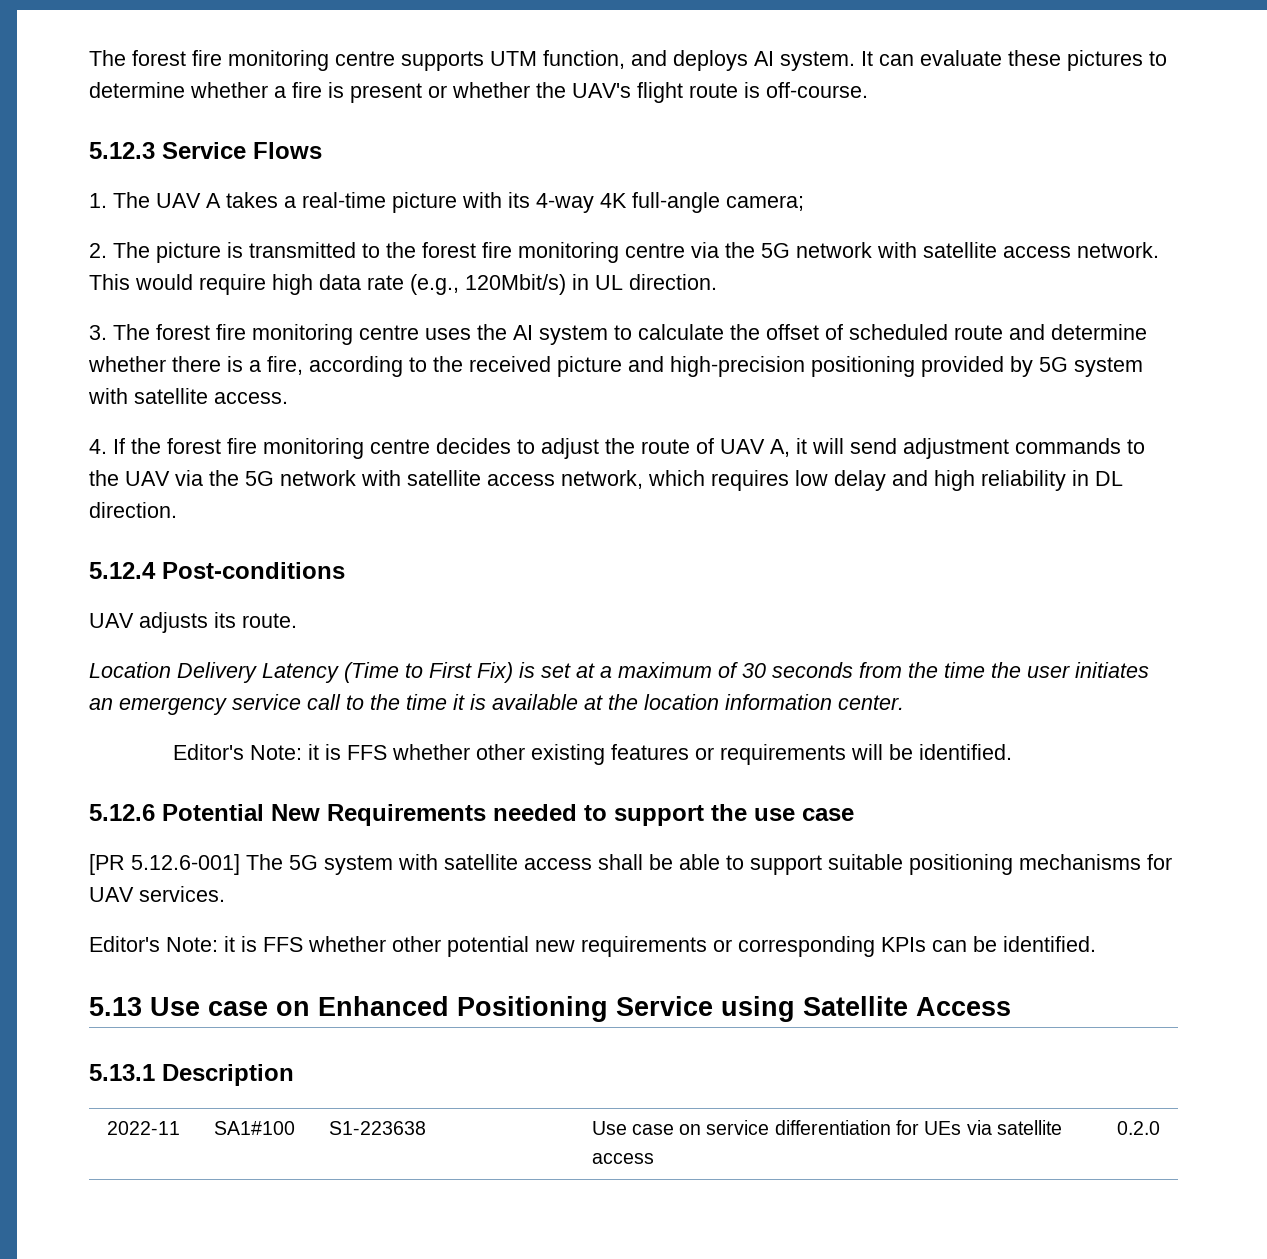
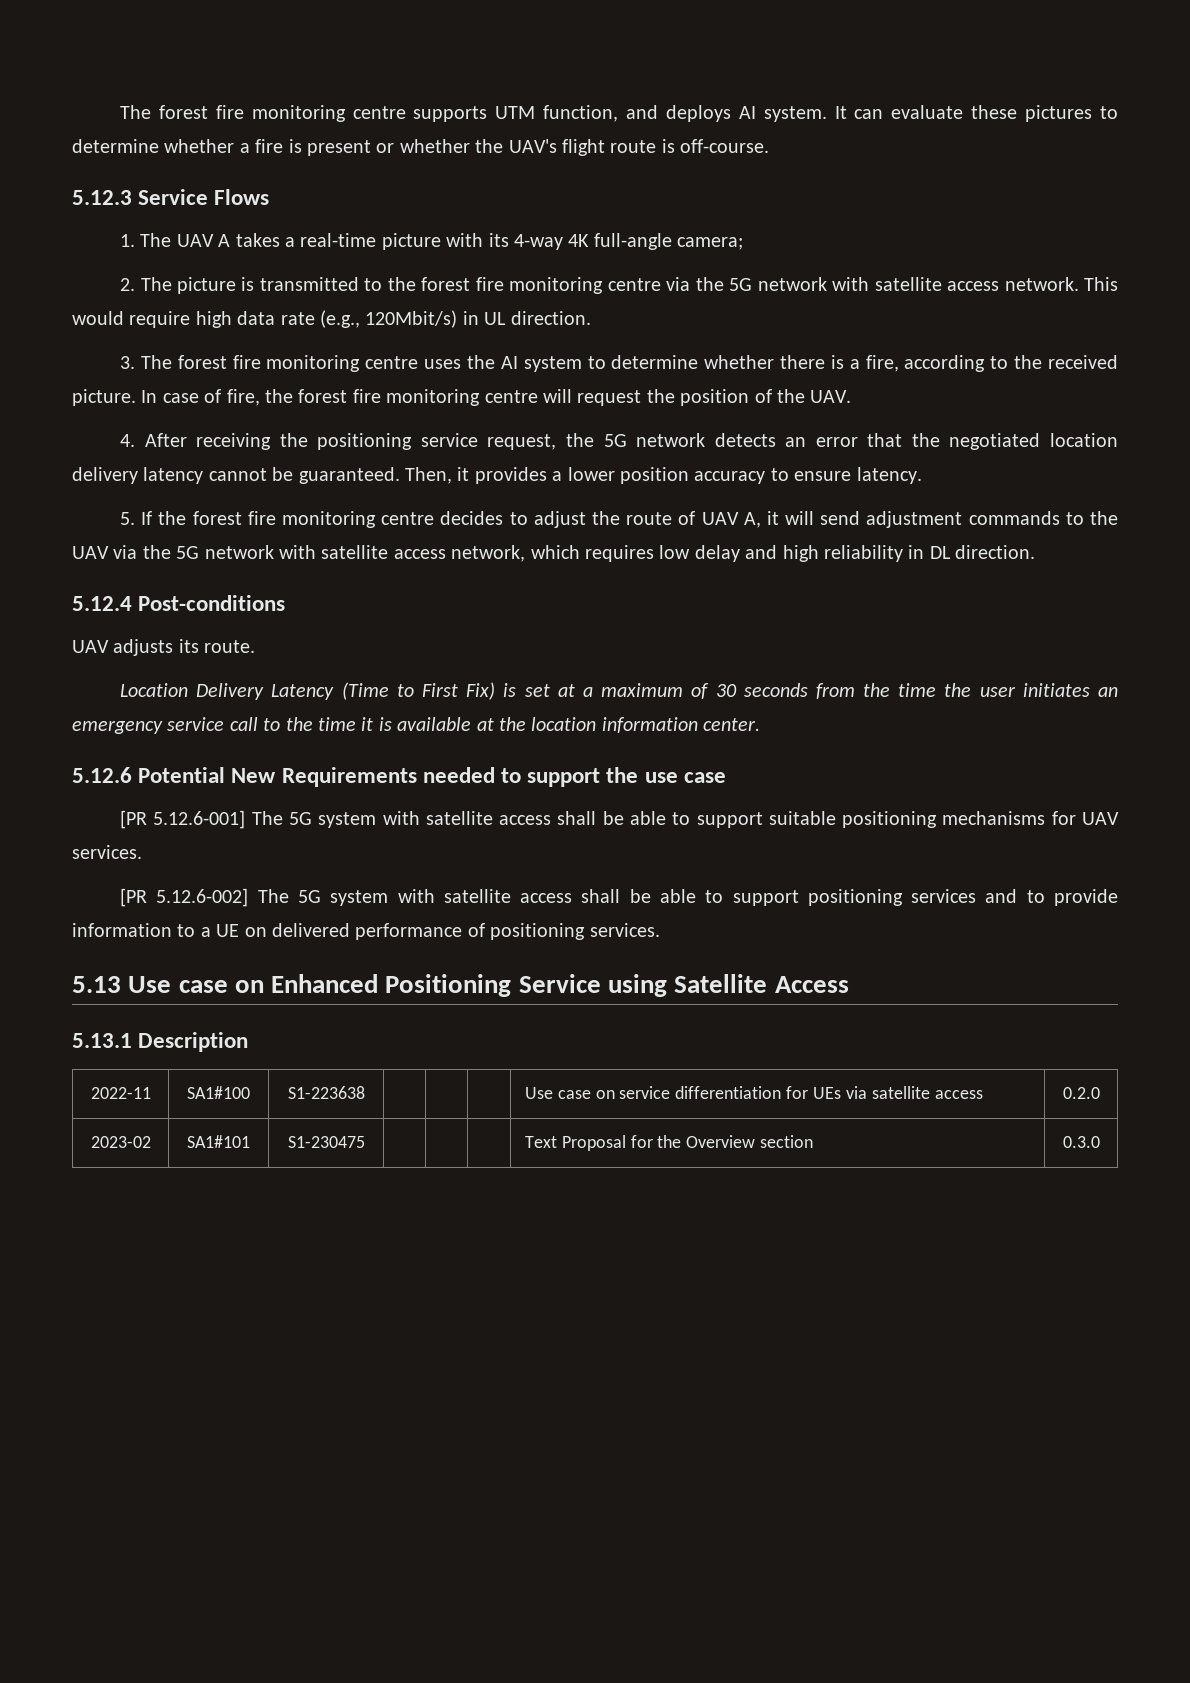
[638,324,1045,340] calculate the offset of scheduled route and -> (606, 362) none
[557,356,1143,377] [88,388,288,404] [89,439,107,454] picture and high-precision positioning provided by 5G system with satellite access. // 4. -> [72,389,852,406] [120,433,1119,450] [72,467,922,484] [120,512,136,525] picture. In case of fire, the forest fire monitoring centre will request the position of the UAV. // 4. After receiving the positioning service request, the 5G network detects an error that the negotiated location delivery latency cannot be guaranteed. Then, it provides a lower position accuracy to ensure latency. // 5.
[173,744,1013,765] // Editor's Note: it is FFS whether other existing features or requirements will be identified. -> (761, 724) none
[89,936,1096,957] Editor's Note: it is FFS whether other potential new requirements or corresponding KPIs can be identified. -> [120,888,1118,907] [72,923,660,940] [PR 5.12.6-002] The 5G system with satellite access shall be able to support positioning services and to provide information to a UE on delivered performance of positioning services.
(1160, 1128) none -> [90,1136,151,1148] [187,1135,250,1148] [287,1136,365,1148] [524,1135,814,1151] [1062,1136,1100,1148] // 2023-02 | SA1#101 | S1-230475 | | | | Text Proposal for the Overview section | 0.3.0

